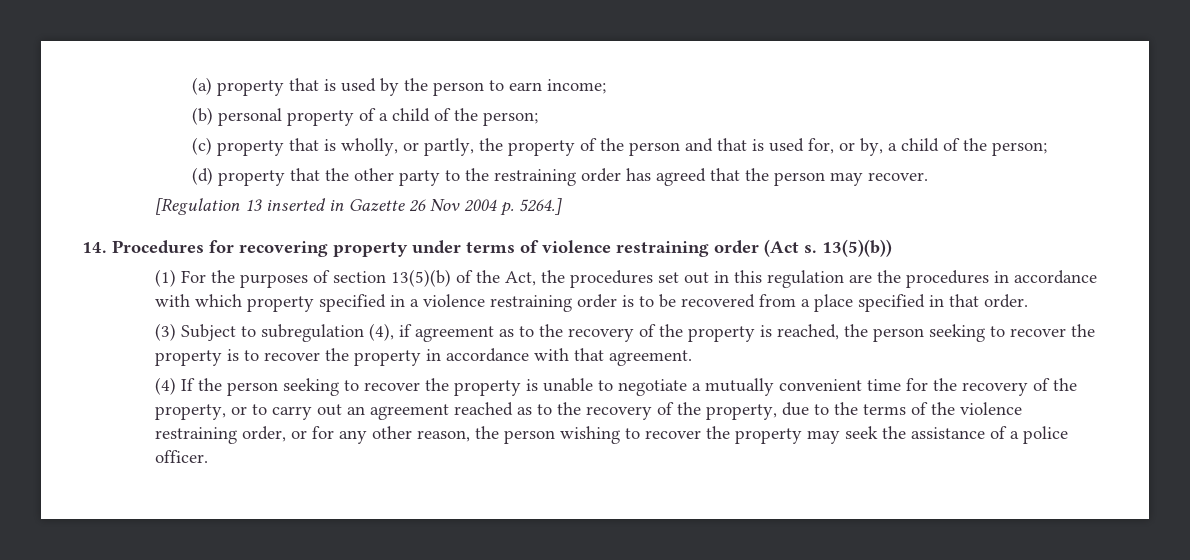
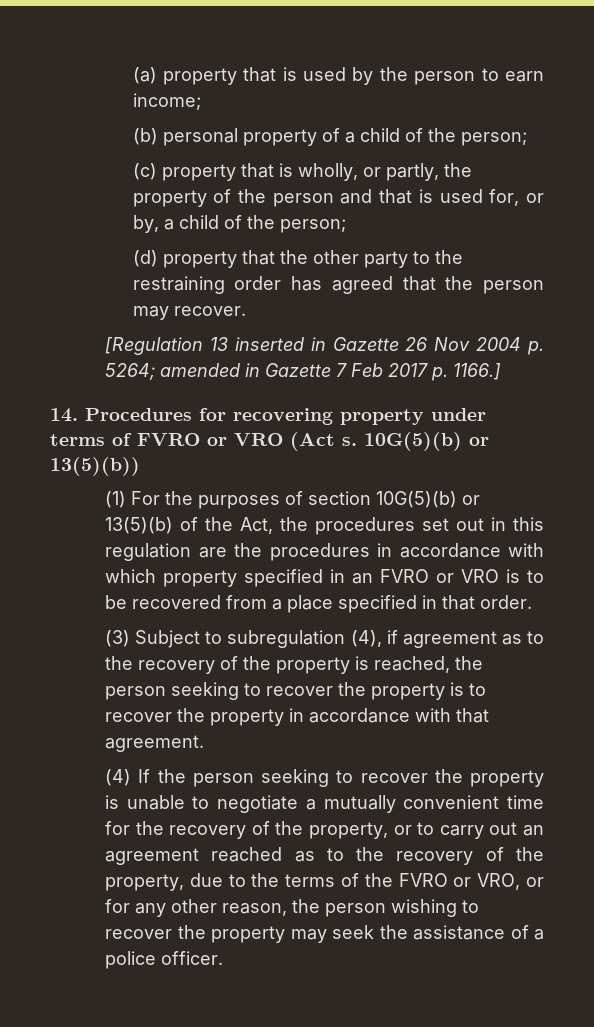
[519,198,563,215] 5264.] -> [104,363,501,381] 5264; amended in Gazette 7 Feb 2017 p. 1166.]
[542,239,817,257] violence restraining order (Act s. -> [137,432,489,451] FVRO or VRO (Act s. 10G(5)(b) or
(387, 277) none -> [375,491,480,508] 10G(5)(b) or
[410,294,618,312] a violence restraining order -> [351,569,499,584] an FVRO or VRO
[960,402,1023,415] [155,426,287,444] violence restraining order, -> [398,873,521,890] FVRO or VRO,

